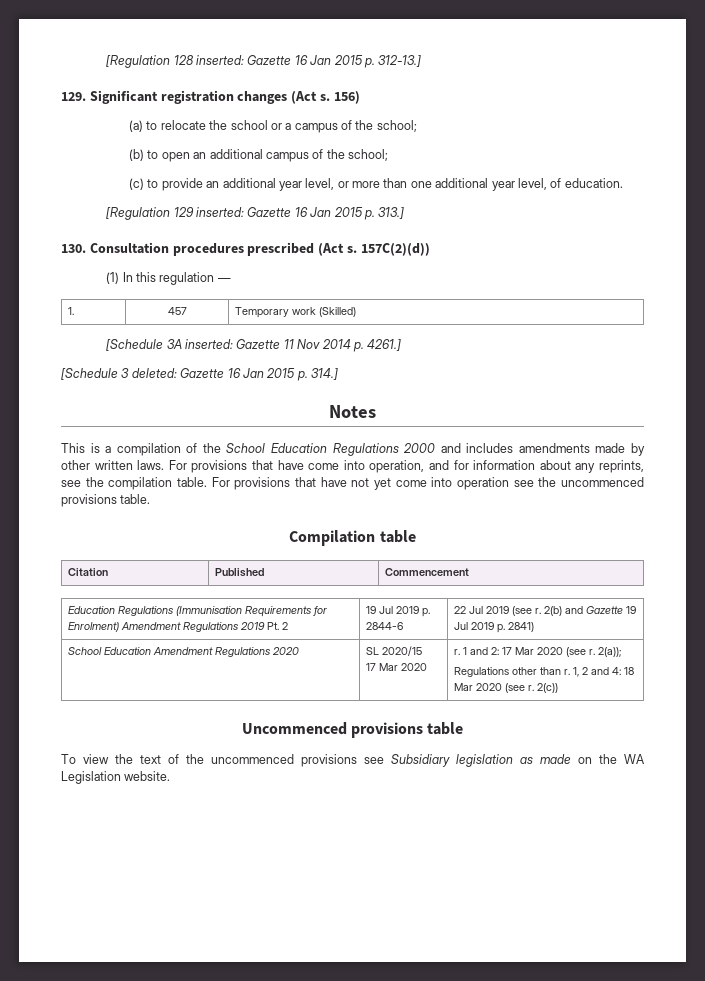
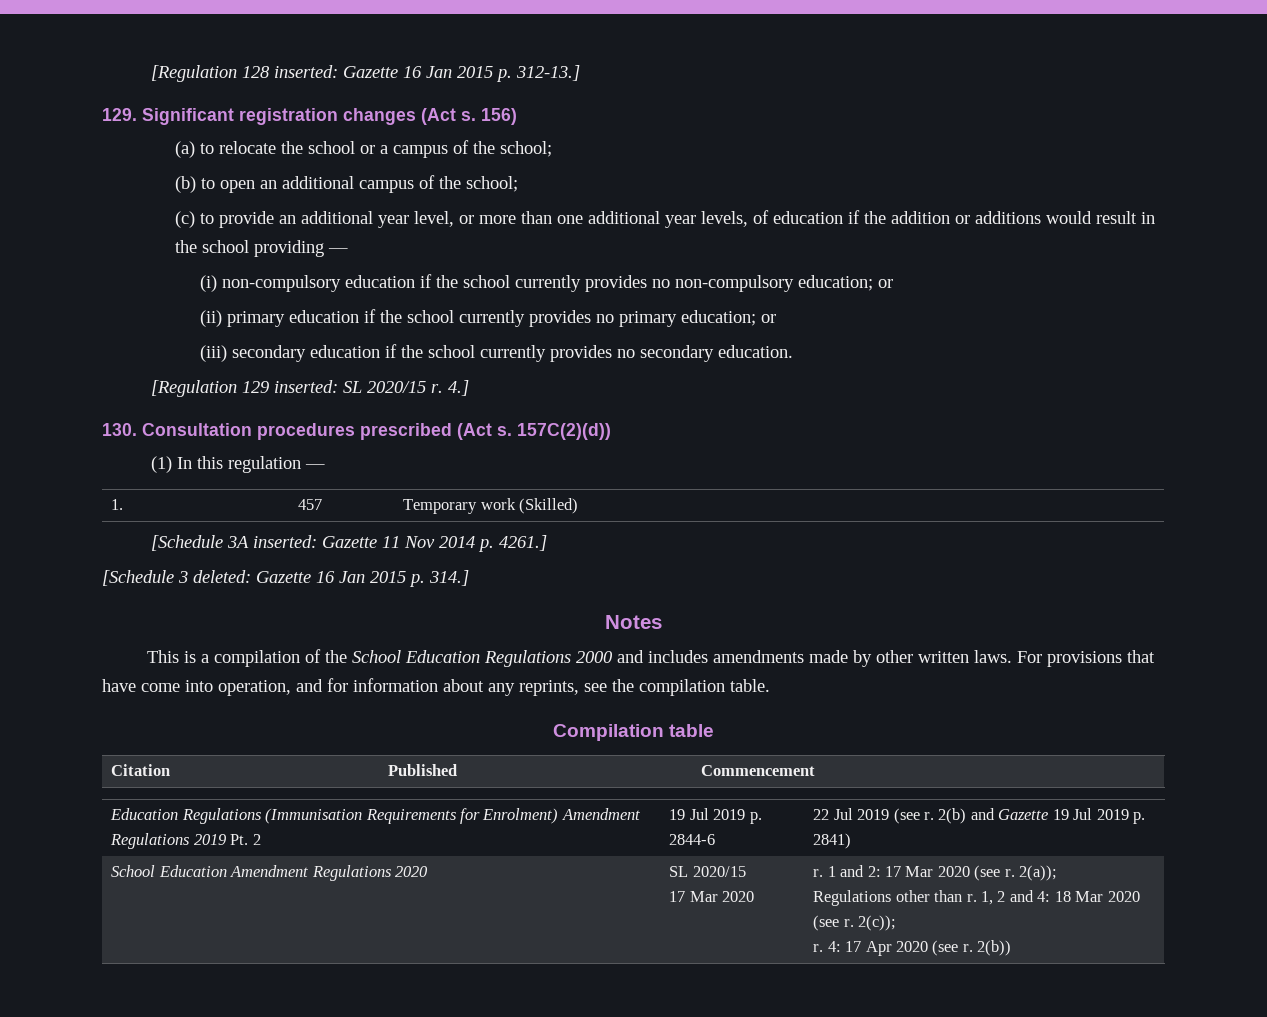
[517,178,623,190] [106,207,405,220] level, of education. // [Regulation 129 inserted: Gazette 16 Jan 2015 p. 313.] -> [701,210,1156,227] [175,240,349,257] [199,274,893,292] [199,309,776,327] [199,344,793,362] [150,380,469,397] levels, of education if the addition or additions would result in the school providing — // (i) non-compulsory education if the school currently provides no non-compulsory education; or // (ii) primary education if the school currently provides no primary education; or // (iii) secondary education if the school currently provides no secondary education. // [Regulation 129 inserted: SL 2020/15 r. 4.]
[211,477,645,490] [61,494,151,507] For provisions that have not yet come into operation see the uncommenced provisions table. -> (770, 685) none
[537,683,559,693] [241,722,464,738] [61,754,645,767] [61,771,171,784] 2(c)) // Uncommenced provisions table // To view the text of the uncommenced provisions see Subsidiary legislation as made on the WA Legislation website. -> [858,915,897,931] [813,940,1012,956] 2(c)); // r. 4: 17 Apr 2020 (see r. 2(b))

